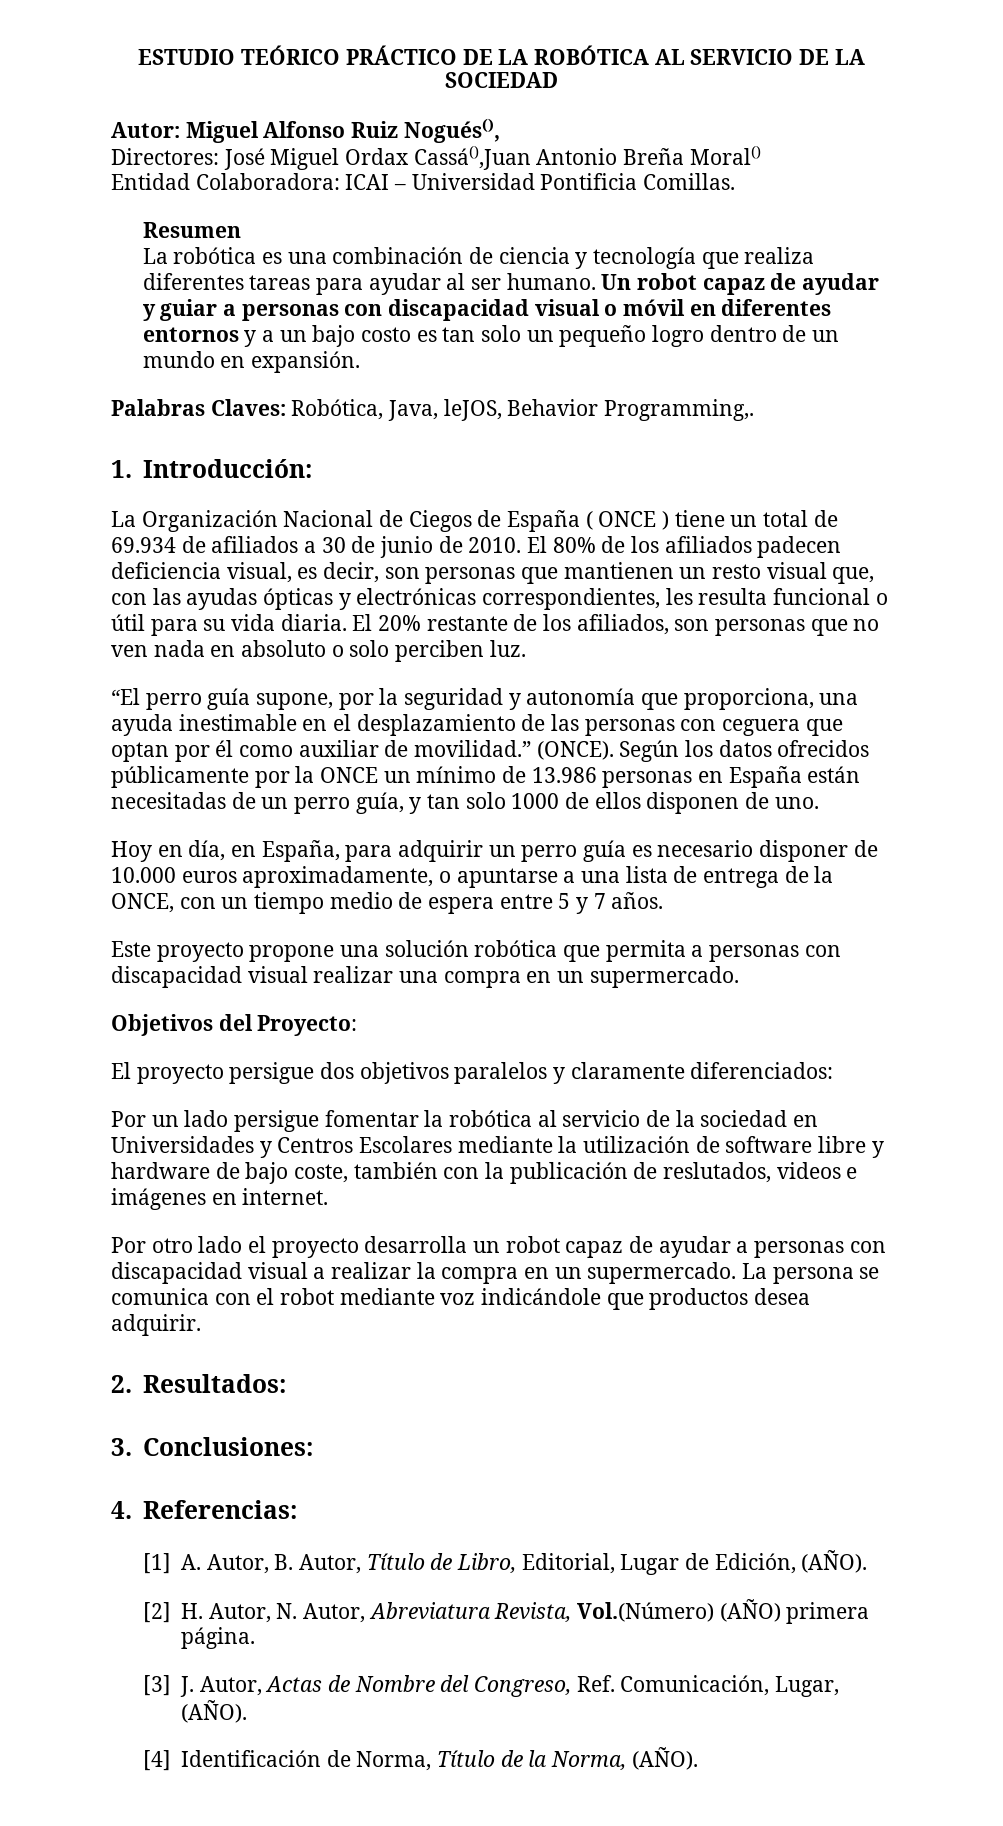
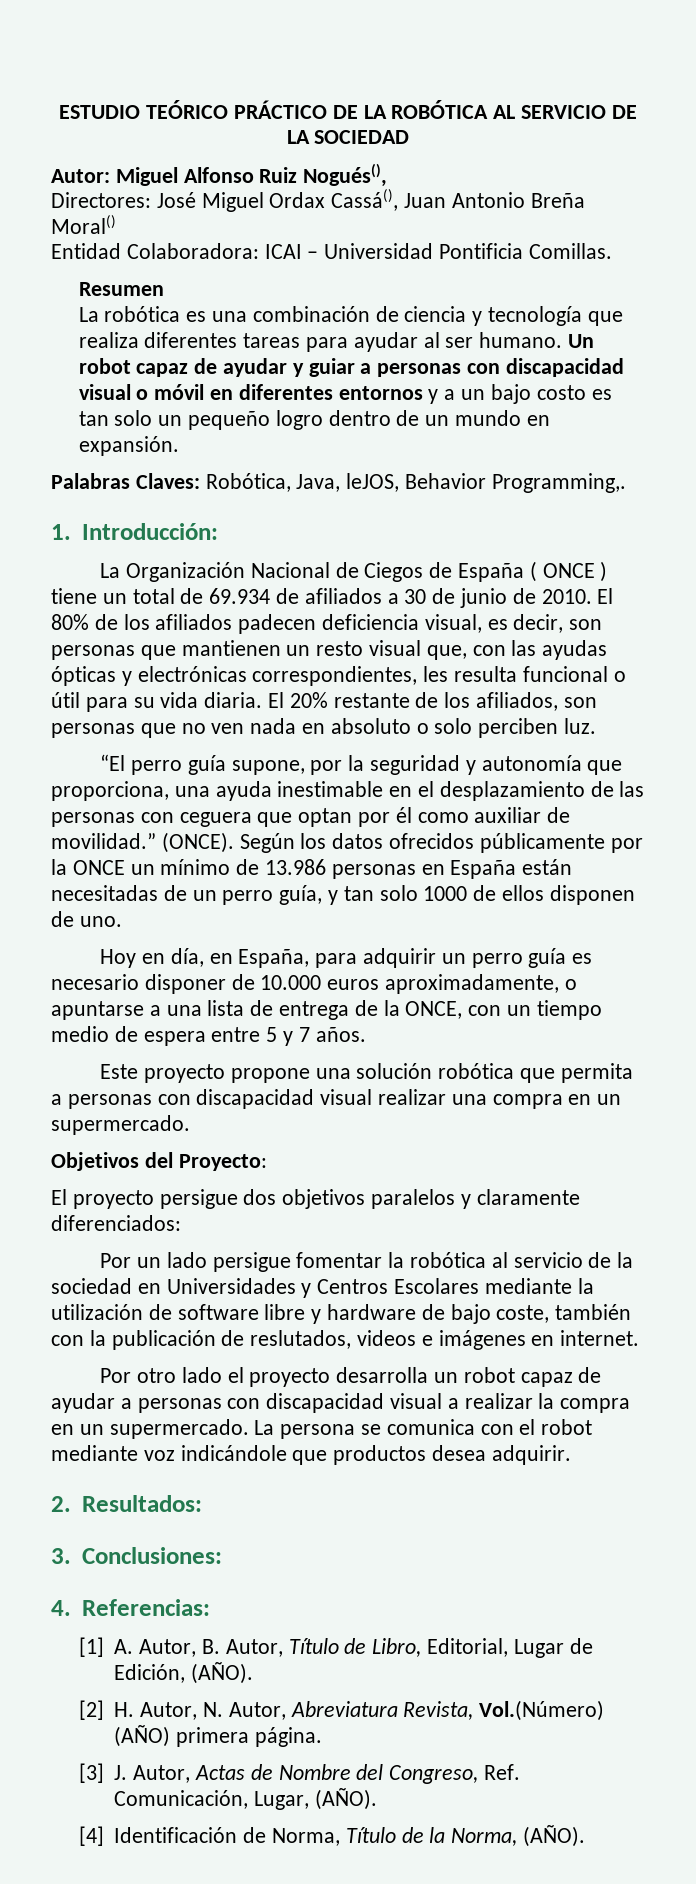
[413,145,531,170] Cassá(),Juan -> [331,189,447,211] Cassá(), Juan

